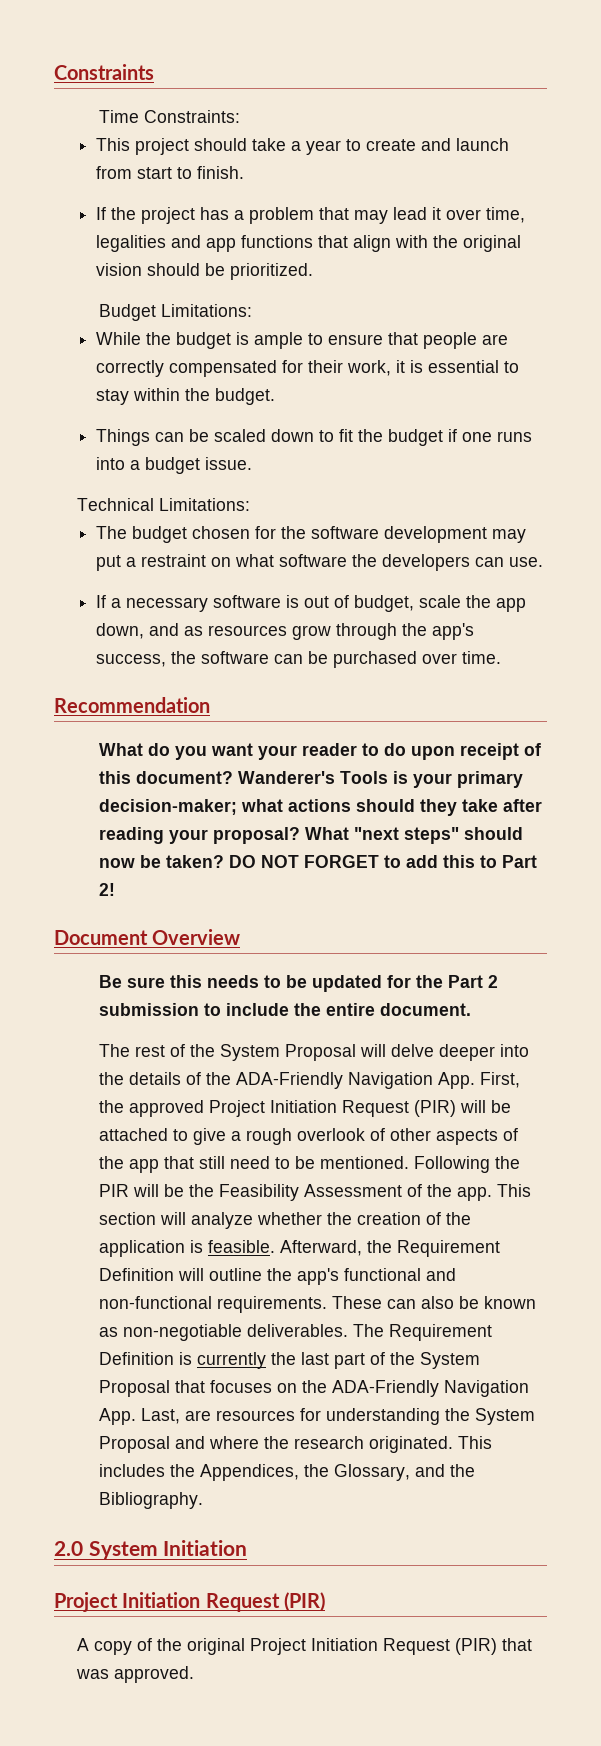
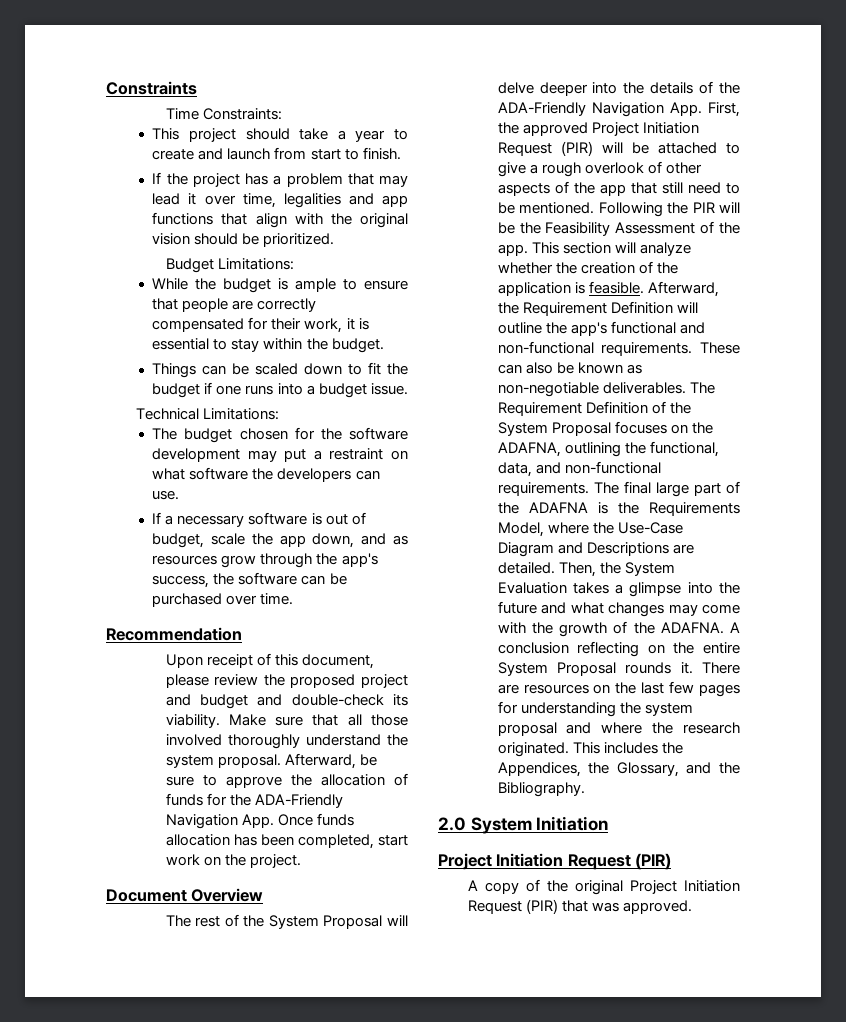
[99,743,542,760] [99,771,524,788] [99,799,543,816] [99,827,524,844] [99,855,538,868] [99,883,116,896] [54,929,241,945] [99,975,499,992] [99,1003,472,1016] What do you want your reader to do upon receipt of this document? Wanderer's Tools is your primary decision-maker; what actions should they take after reading your proposal? What "next steps" should now be taken? DO NOT FORGET to add this to Part 2! // Document Overview // Be sure this needs to be updated for the Part 2 submission to include the entire document. -> [165,653,374,669] [165,674,408,688] [165,694,408,709] [165,714,408,728] [165,734,408,749] [165,753,377,769] [165,773,408,788] [165,793,343,808] [165,813,354,829] [165,834,408,849] [165,854,301,868] [106,888,264,902] Upon receipt of this document, please review the proposed project and budget and double-check its viability. Make sure that all those involved thoroughly understand the system proposal. Afterward, be sure to approve the allocation of funds for the ADA-Friendly Navigation App. Once funds allocation has been completed, start work on the project. // Document Overview
[179,1352,481,1369] [99,1380,206,1397] is currently the last part of the System Proposal that -> [651,401,691,414] [497,422,611,436] of the System Proposal
[332,1380,530,1397] [99,1408,296,1425] ADA-Friendly Navigation App. Last, are resources -> [497,441,719,457] [497,461,661,477] [497,481,740,497] [497,502,740,516] [497,522,683,537] [497,542,694,557] [497,562,675,577] [497,582,740,597] [497,601,740,617] [497,621,740,637] [497,641,740,657] [497,662,740,676] [497,681,740,697] ADAFNA, outlining the functional, data, and non-functional requirements. The final large part of the ADAFNA is the Requirements Model, where the Use-Case Diagram and Descriptions are detailed. Then, the System Evaluation takes a glimpse into the future and what changes may come with the growth of the ADAFNA. A conclusion reflecting on the entire System Proposal rounds it. There are resources on the last few pages
[475,1408,536,1425] [99,1436,171,1453] System Proposal -> [644,703,693,716] [497,722,557,736] system proposal

